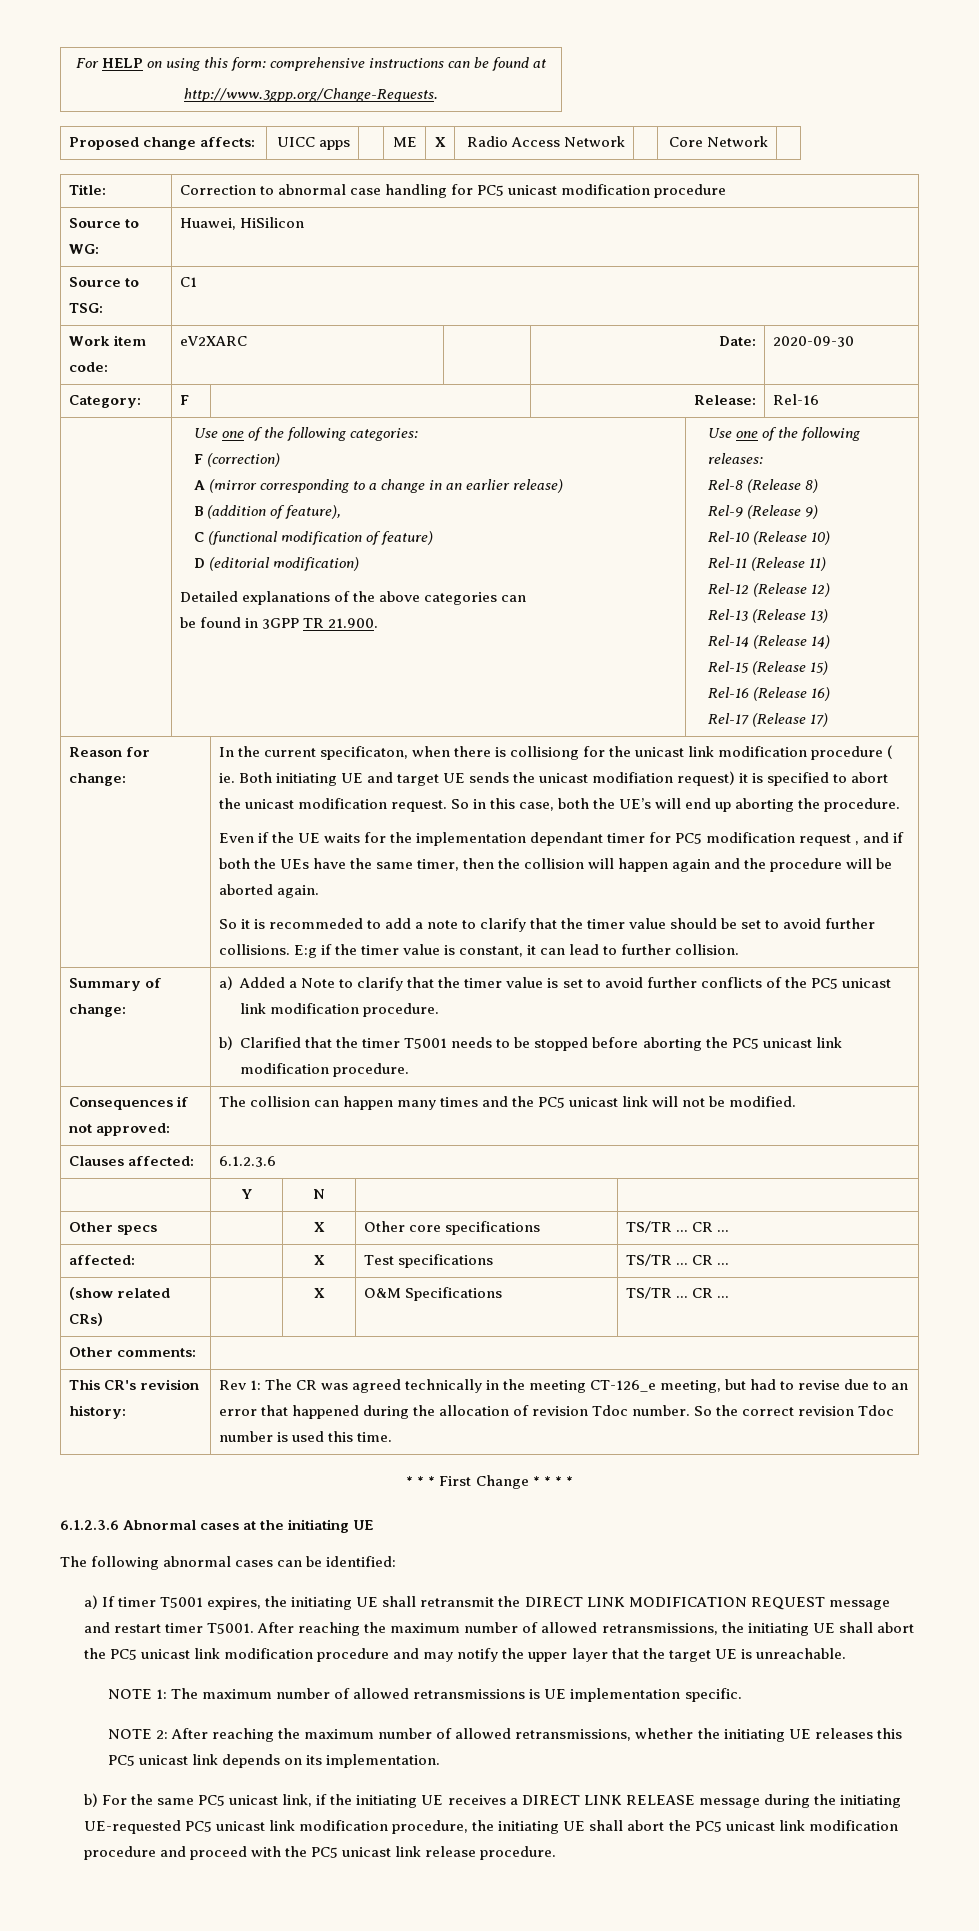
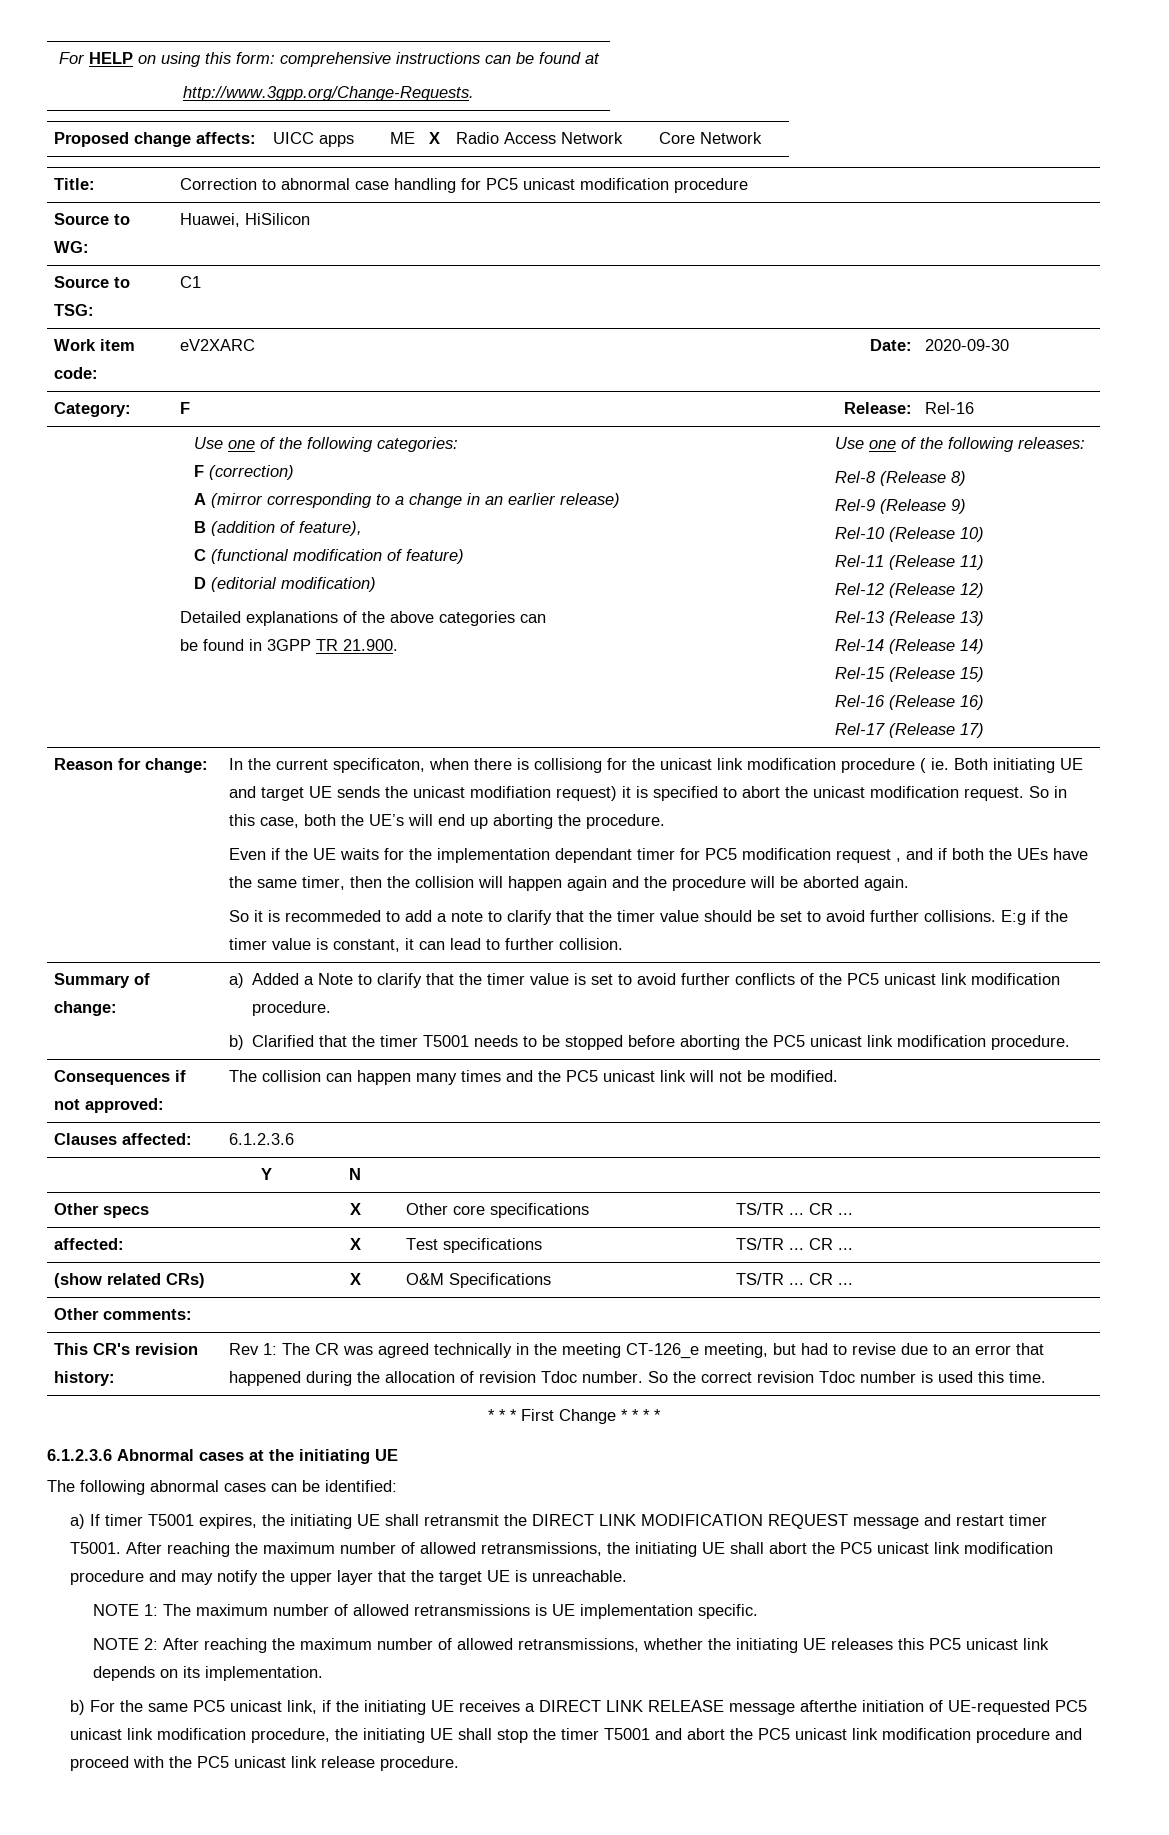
[763,1794,901,1808] during the initiating -> [800,1700,944,1712] afterthe initiation of
(624, 1825) none -> [497,1728,683,1743] stop the timer T5001 and

